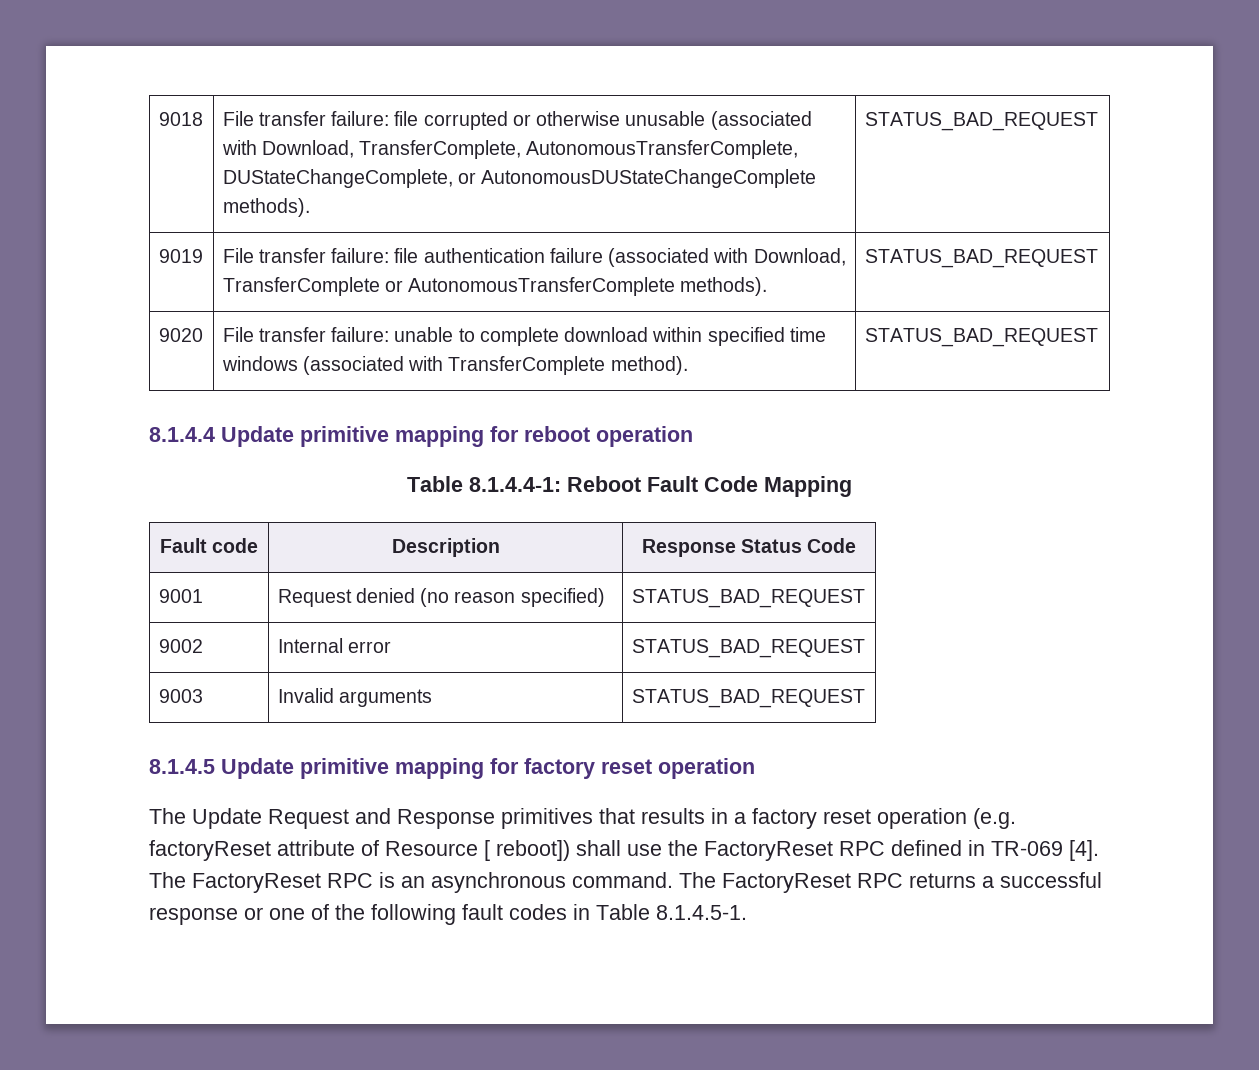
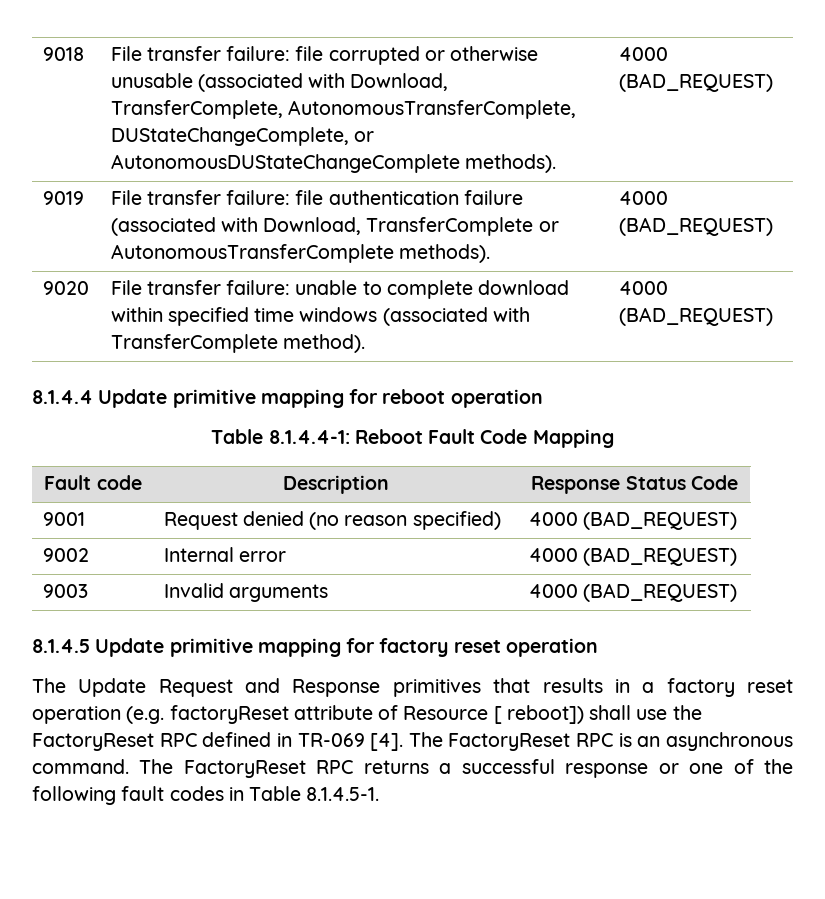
[864,112,1098,131] STATUS_BAD_REQUEST -> [618,47,668,61] [618,73,773,92] 4000 (BAD_REQUEST)
[864,249,1098,268] STATUS_BAD_REQUEST -> [618,191,668,205] [618,217,773,236] 4000 (BAD_REQUEST)
[864,328,1098,347] STATUS_BAD_REQUEST -> [618,281,668,295] [618,307,773,326] 4000 (BAD_REQUEST)
[631,589,865,608] STATUS_BAD_REQUEST -> [528,511,737,530] 4000 (BAD_REQUEST)
[631,639,865,658] STATUS_BAD_REQUEST -> [528,547,737,566] 4000 (BAD_REQUEST)
[631,689,865,708] STATUS_BAD_REQUEST -> [528,583,737,602] 4000 (BAD_REQUEST)

